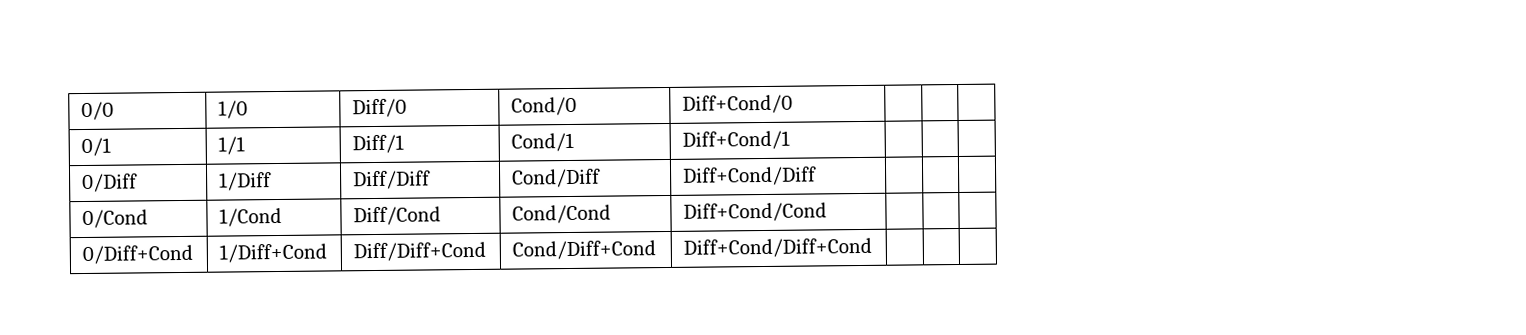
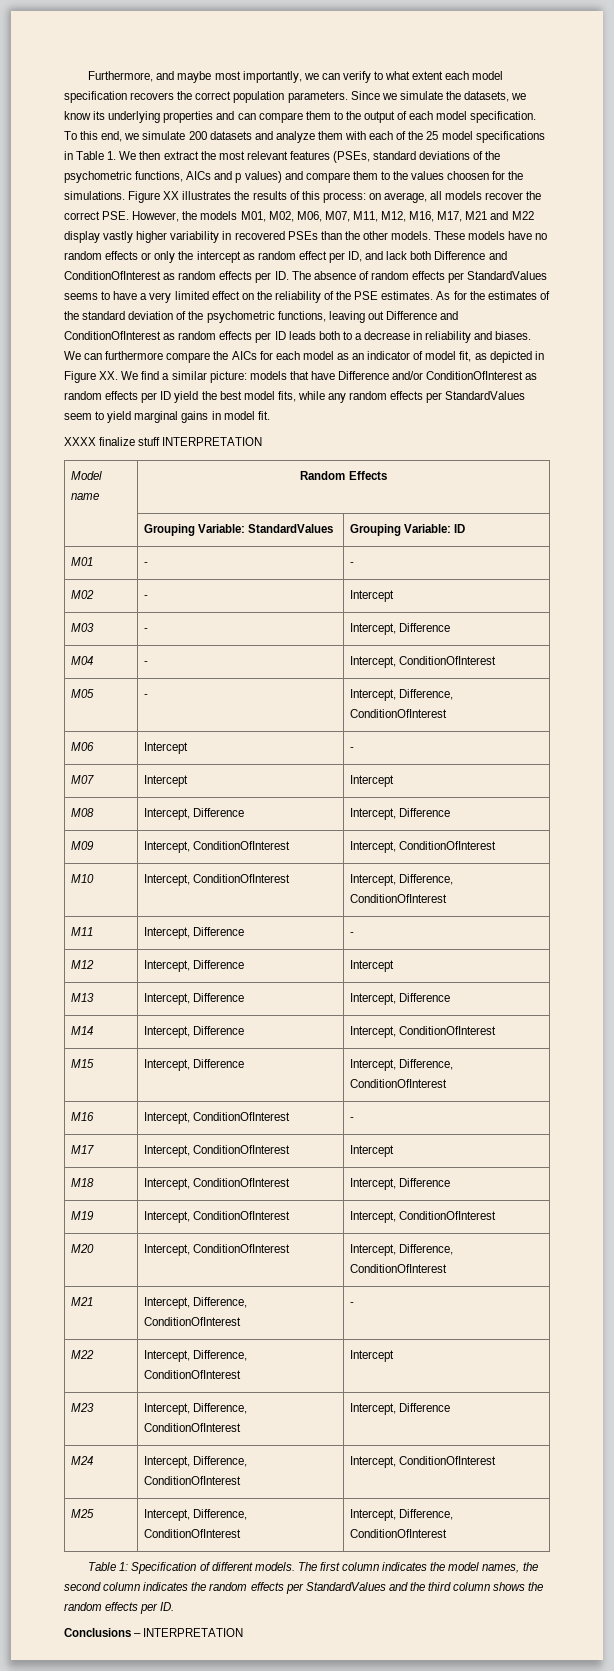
[81,101,115,121] [218,100,249,119] [352,98,408,118] [511,96,578,116] [682,94,794,114] [81,137,112,157] [218,136,246,155] [352,134,405,154] [511,132,575,152] [682,130,791,150] [82,173,139,193] [219,172,273,191] [353,170,432,190] [512,168,602,188] [682,166,818,186] [82,209,149,229] [219,207,283,227] [353,206,442,226] [512,204,612,224] [683,202,828,222] [82,244,194,265] [219,243,328,263] [353,241,487,262] [512,240,657,260] [683,237,873,258] 0/0 | 1/0 | Diff/0 | Cond/0 | Diff+Cond/0 | | | // 0/1 | 1/1 | Diff/1 | Cond/1 | Diff+Cond/1 | | | // 0/Diff | 1/Diff | Diff/Diff | Cond/Diff | Diff+Cond/Diff | | | // 0/Cond | 1/Cond | Diff/Cond | Cond/Cond | Diff+Cond/Cond | | | // 0/Diff+Cond | 1/Diff+Cond | Diff/Diff+Cond | Cond/Diff+Cond | Diff+Cond/Diff+Cond | | | -> [88,71,504,83] [64,91,527,103] [64,111,537,123] [64,131,545,143] [64,151,501,163] [64,171,524,183] [64,191,542,203] [64,211,534,222] [64,231,548,243] [64,251,507,263] [64,271,548,283] [64,291,550,303] [64,311,459,323] [64,331,532,343] [64,351,544,363] [64,371,538,383] [64,391,526,403] [64,411,270,423] [64,437,263,446] [70,471,102,480] [70,493,99,500] [300,471,387,480] [143,524,333,536] [349,524,465,536] [70,557,93,566] [143,562,148,566] [349,562,354,566] [70,590,94,599] [143,595,148,599] [349,590,394,602] [70,623,94,632] [143,628,148,632] [349,623,450,635] [70,656,93,665] [143,661,148,665] [349,656,496,668] [70,689,94,698] [143,694,148,698] [349,689,453,701] [349,709,447,718] [70,742,94,751] [143,742,188,754] [349,747,354,751] [70,775,94,784] [143,775,188,787] [349,775,394,787] [70,808,94,817] [143,808,244,820] [349,808,450,820] [70,841,94,850] [143,841,290,853] [349,841,496,853] [70,874,94,883] [143,874,290,886] [349,874,453,886] [349,894,447,903] [70,927,93,936] [143,927,244,939] [349,932,354,936] [70,960,94,969] [143,960,244,972] [349,960,394,972] [70,993,94,1002] [143,993,244,1005] [349,993,450,1005] [70,1026,93,1035] [143,1026,244,1038] [349,1026,496,1038] [70,1059,94,1068] [143,1059,244,1071] [349,1059,453,1071] [349,1079,447,1088] [70,1112,94,1121] [143,1112,290,1124] [349,1117,354,1121] [70,1145,94,1154] [143,1145,290,1157] [349,1145,394,1157] [70,1178,94,1187] [143,1178,290,1190] [349,1178,450,1190] [70,1211,94,1220] [143,1211,290,1223] [349,1211,496,1223] [70,1244,94,1253] [143,1244,290,1256] [349,1244,453,1256] [349,1264,447,1273] [70,1297,93,1306] [143,1297,247,1309] [143,1317,241,1326] [349,1302,354,1306] [70,1350,94,1359] [143,1350,247,1362] [143,1370,241,1379] [349,1350,394,1362] [70,1403,94,1412] [143,1403,247,1415] [143,1423,241,1432] [349,1403,450,1415] [70,1456,93,1465] [143,1456,247,1468] [143,1476,241,1485] [349,1456,496,1468] [70,1509,94,1518] [143,1509,247,1521] [143,1529,241,1538] [349,1509,453,1521] [349,1529,447,1538] [88,1562,538,1574] [64,1582,544,1594] [64,1602,175,1614] [64,1628,244,1637] Furthermore, and maybe most importantly, we can verify to what extent each model specification recovers the correct population parameters. Since we simulate the datasets, we know its underlying properties and can compare them to the output of each model specification. To this end, we simulate 200 datasets and analyze them with each of the 25 model specifications in Table 1. We then extract the most relevant features (PSEs, standard deviations of the psychometric functions, AICs and p values) and compare them to the values choosen for the simulations. Figure XX illustrates the results of this process: on average, all models recover the correct PSE. However, the models M01, M02, M06, M07, M11, M12, M16, M17, M21 and M22 display vastly higher variability in recovered PSEs than the other models. These models have no random effects or only the intercept as random effect per ID, and lack both Difference and ConditionOfInterest as random effects per ID. The absence of random effects per StandardValues seems to have a very limited effect on the reliability of the PSE estimates. As for the estimates of the standard deviation of the psychometric functions, leaving out Difference and ConditionOfInterest as random effects per ID leads both to a decrease in reliability and biases. We can furthermore compare the AICs for each model as an indicator of model fit, as depicted in Figure XX. We find a similar picture: models that have Difference and/or ConditionOfInterest as random effects per ID yield the best model fits, while any random effects per StandardValues seem to yield marginal gains in model fit. // XXXX finalize stuff INTERPRETATION // Model name | Random Effects // | Grouping Variable: StandardValues | Grouping Variable: ID // M01 | - | - // M02 | - | Intercept // M03 | - | Intercept, Difference // M04 | - | Intercept, ConditionOfInterest // M05 | - | Intercept, Difference, ConditionOfInterest // M06 | Intercept | - // M07 | Intercept | Intercept // M08 | Intercept, Difference | Intercept, Difference // M09 | Intercept, ConditionOfInterest | Intercept, ConditionOfInterest // M10 | Intercept, ConditionOfInterest | Intercept, Difference, ConditionOfInterest // M11 | Intercept, Difference | - // M12 | Intercept, Difference | Intercept // M13 | Intercept, Difference | Intercept, Difference // M14 | Intercept, Difference | Intercept, ConditionOfInterest // M15 | Intercept, Difference | Intercept, Difference, ConditionOfInterest // M16 | Intercept, ConditionOfInterest | - // M17 | Intercept, ConditionOfInterest | Intercept // M18 | Intercept, ConditionOfInterest | Intercept, Difference // M19 | Intercept, ConditionOfInterest | Intercept, ConditionOfInterest // M20 | Intercept, ConditionOfInterest | Intercept, Difference, ConditionOfInterest // M21 | Intercept, Difference, ConditionOfInterest | - // M22 | Intercept, Difference, ConditionOfInterest | Intercept // M23 | Intercept, Difference, ConditionOfInterest | Intercept, Difference // M24 | Intercept, Difference, ConditionOfInterest | Intercept, ConditionOfInterest // M25 | Intercept, Difference, ConditionOfInterest | Intercept, Difference, ConditionOfInterest // Table 1: Specification of different models. The first column indicates the model names, the second column indicates the random effects per StandardValues and the third column shows the random effects per ID. // Conclusions – INTERPRETATION

